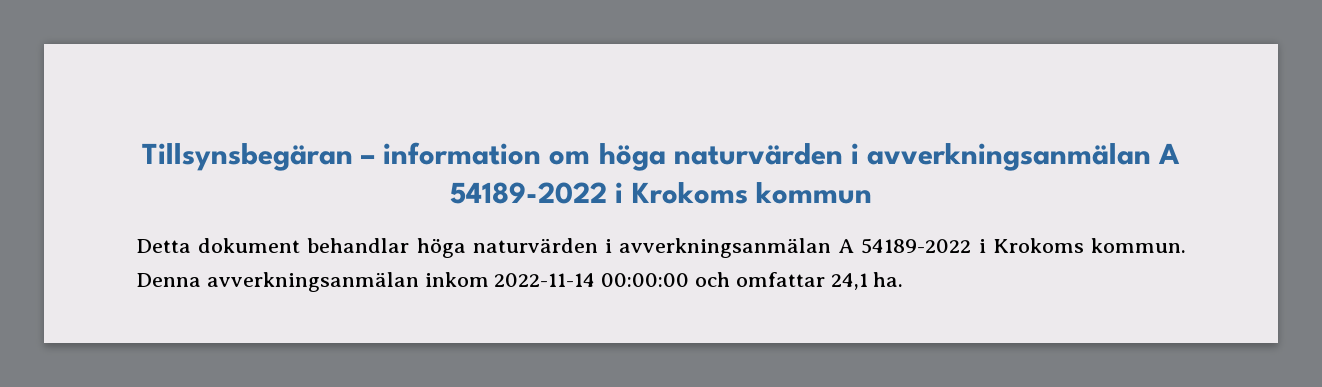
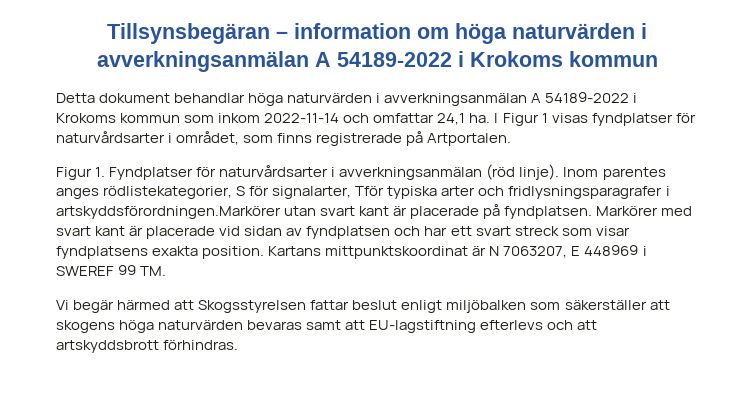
[1090,238,1186,253] [136,272,419,292] kommun. Denna avverkningsanmälan -> [120,113,215,123] kommun som
[601,273,690,287] 00:00:00 -> (340, 118) none
(904, 279) none -> [494,113,696,126] [56,131,512,146] [56,164,666,180] [56,186,670,199] [56,204,693,219] [56,226,630,239] [56,245,647,259] [56,265,167,276] [56,300,670,313] [56,320,598,333] [56,340,239,353] I Figur 1 visas fyndplatser för naturvårdsarter i området, som finns registrerade på Artportalen. // Figur 1. Fyndplatser för naturvårdsarter i avverkningsanmälan (röd linje). Inom parentes anges rödlistekategorier, S för signalarter, Tför typiska arter och fridlysningsparagrafer i artskyddsförordningen.Markörer utan svart kant är placerade på fyndplatsen. Markörer med svart kant är placerade vid sidan av fyndplatsen och har ett svart streck som visar fyndplatsens exakta position. Kartans mittpunktskoordinat är N 7063207, E 448969 i SWEREF 99 TM. // Vi begär härmed att Skogsstyrelsen fattar beslut enligt miljöbalken som säkerställer att skogens höga naturvärden bevaras samt att EU-lagstiftning efterlevs och att artskyddsbrott förhindras.

